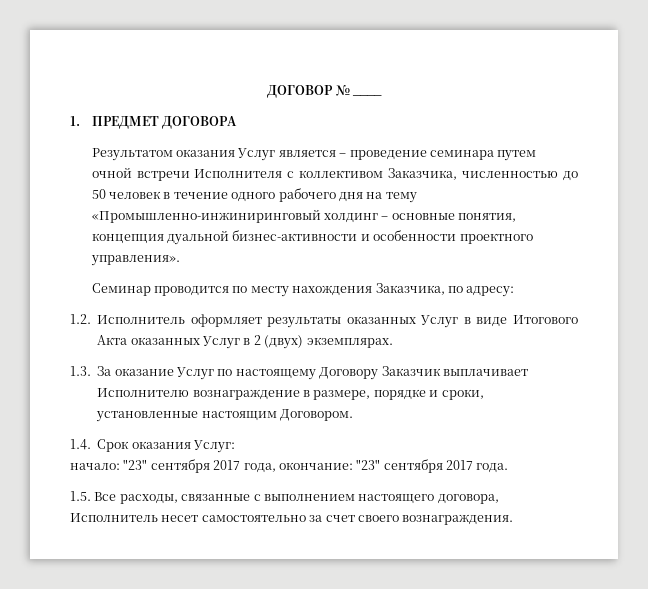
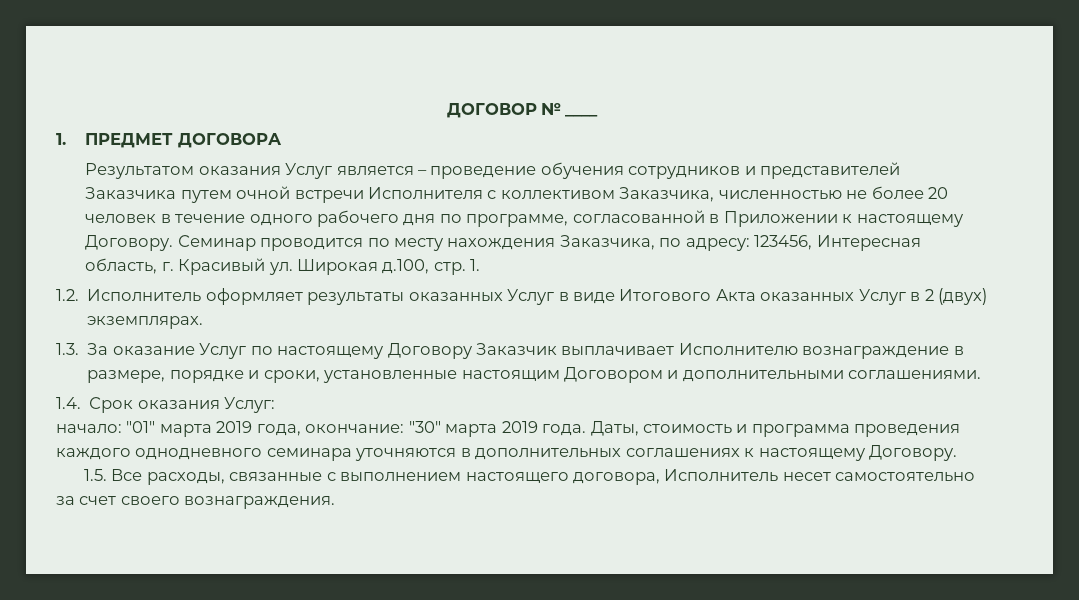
[429,150,494,160] семинара -> [540,162,901,179] [85,187,177,199] обучения сотрудников и представителей Заказчика
[563,171,578,181] [91,189,106,199] до 50 -> [846,186,949,199] не более 20
[366,192,417,203] [91,209,517,223] [91,230,533,245] [90,255,180,266] на тему «Промышленно-инжиниринговый холдинг – основные понятия, концепция дуальной бизнес-активности и особенности проектного управления». // -> [439,210,964,227] [85,235,174,251] по программе, согласованной в Приложении к настоящему Договору.
(515, 291) none -> [754,235,921,251] [85,258,481,275] 123456, Интересная область, г. Красивый ул. Широкая д.100, стр. 1.
[280,409,353,421] Договором. -> [563,367,982,383] Договором и дополнительными соглашениями.
[123,459,509,473] "23" сентября 2017 года, окончание: "23" сентября 2017 года. -> [126,421,961,437] [56,445,958,461] "01" марта 2019 года, окончание: "30" марта 2019 года. Даты, стоимость и программа проведения каждого однодневного семинара уточняются в дополнительных соглашениях к настоящему Договору.

